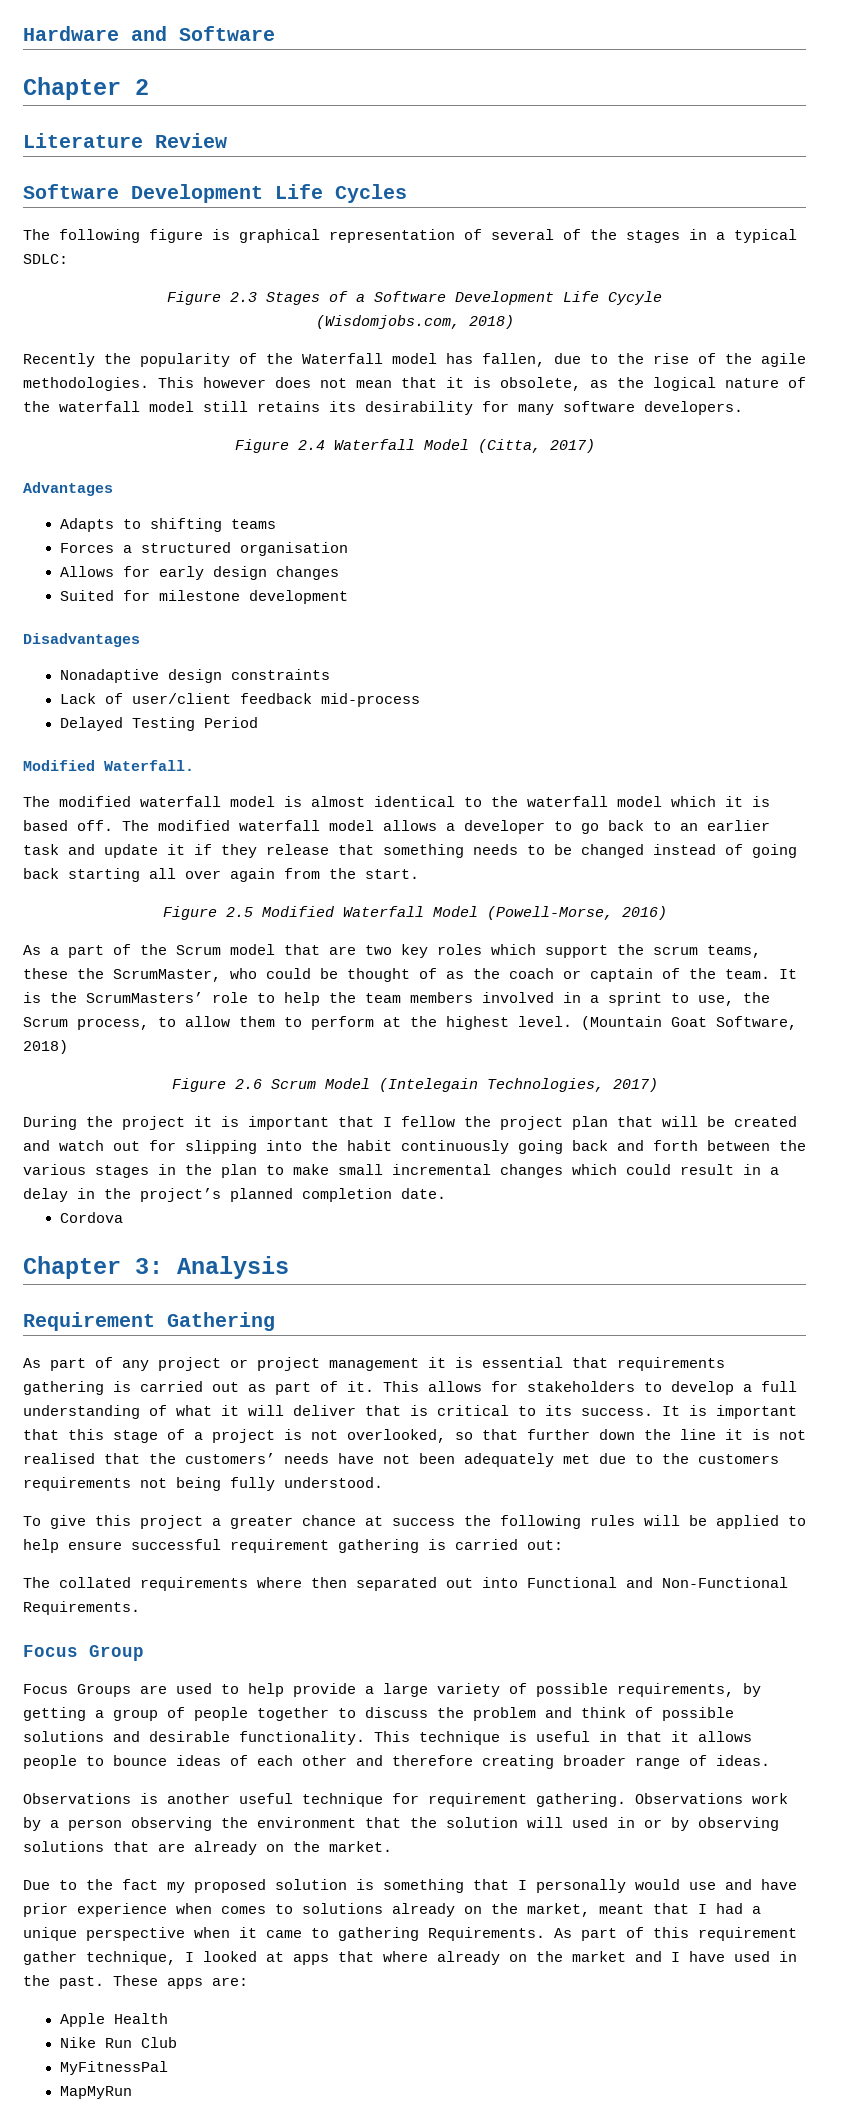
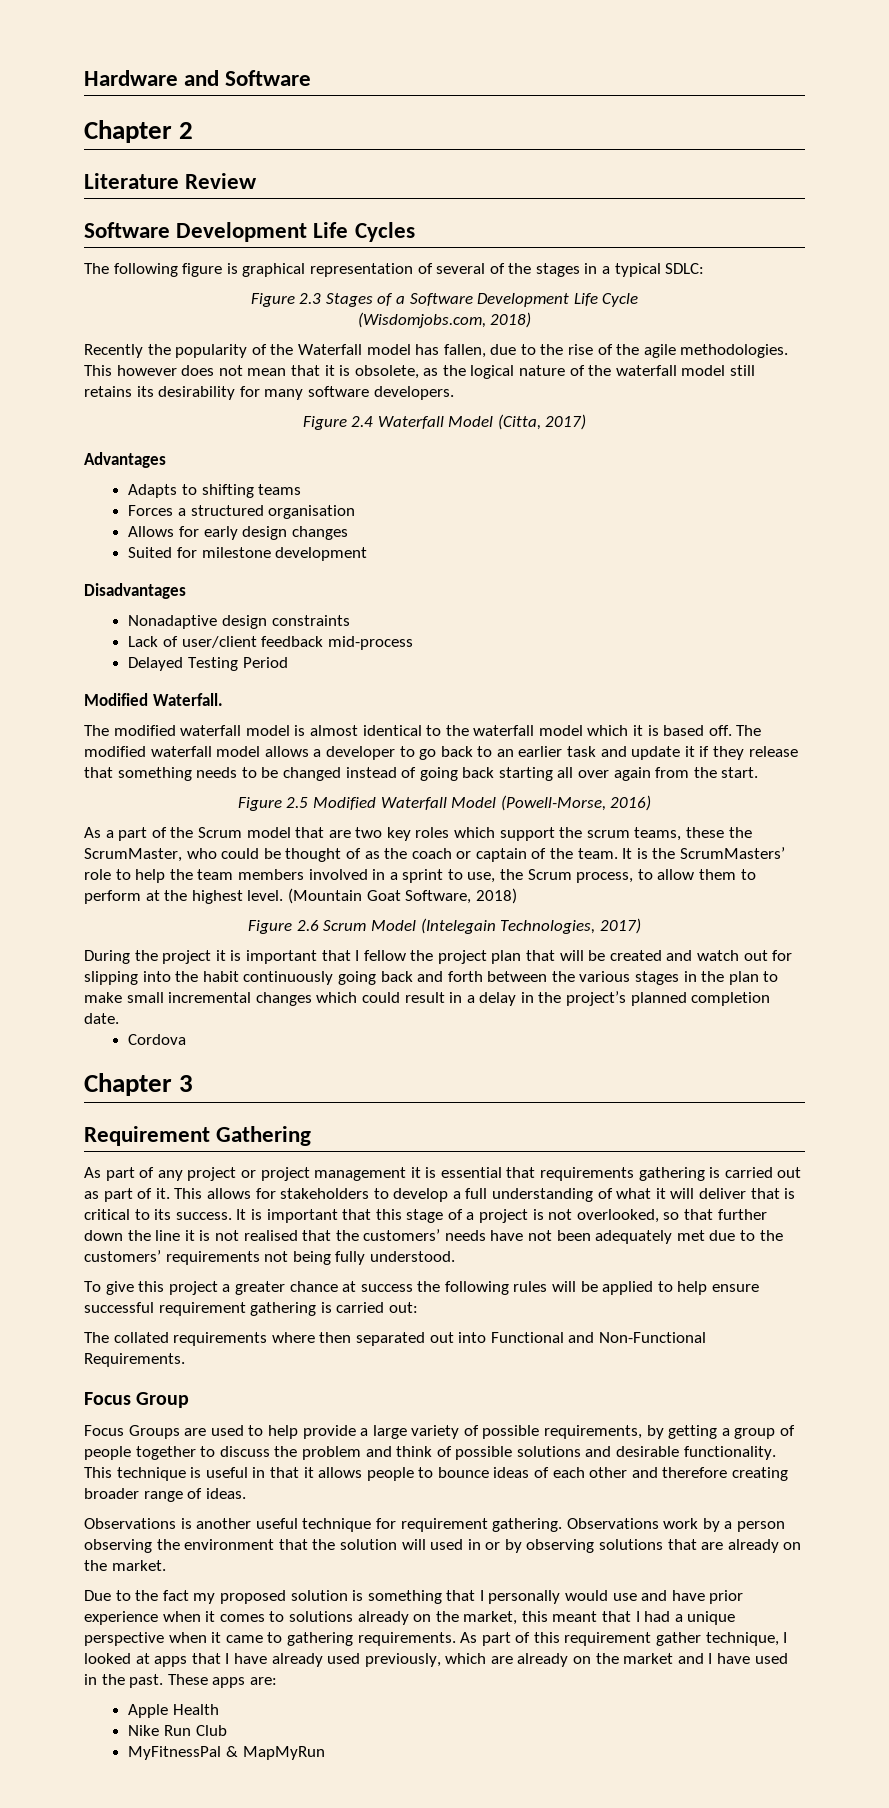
[608,291,662,305] Cycyle -> [602,293,639,307] Cycle
[135,1256,289,1279] 3: Analysis -> [179,1075,194,1092] 3
[698,1454,779,1464] customers -> [84,1250,161,1262] customers’
(212, 1908) none -> [205,1611,216,1622] it
(590, 1910) none -> [521,1611,548,1622] this
[428,1927,545,1941] Requirements. -> [357,1632,456,1646] requirements.
[383,1951,428,1962] where -> [225,1653,513,1667] I have already used previously, which are
(168, 2068) // -> [225,1746,238,1757] &

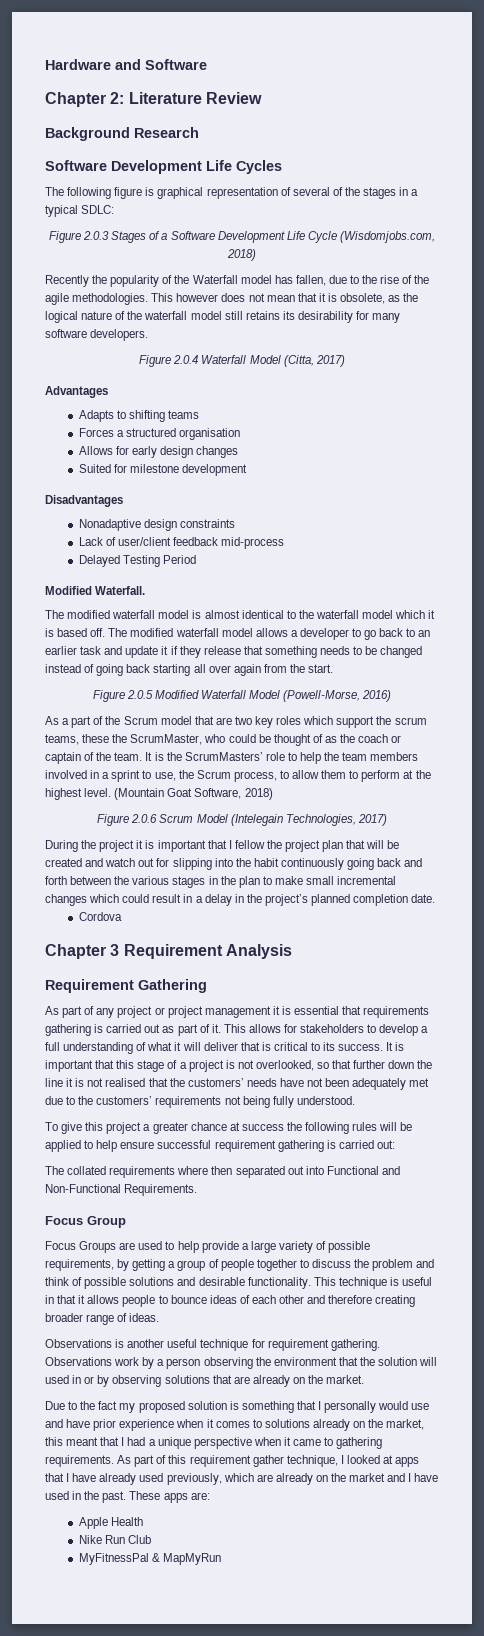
[179,122,194,139] 2 // -> [110,92,125,104] 2:
(258, 181) none -> [45,127,199,141] // Background Research
[299,293,322,304] 2.3 -> [83,231,110,240] 2.0.3
(639, 300) // -> (337, 237) none
[351,416,374,427] 2.4 -> [173,355,199,364] 2.0.4
[286,797,309,808] 2.5 -> [126,690,153,699] 2.0.5
[296,920,319,931] 2.6 -> [131,814,158,823] 2.0.6
(194, 1083) none -> [123,944,292,959] Requirement Analysis

